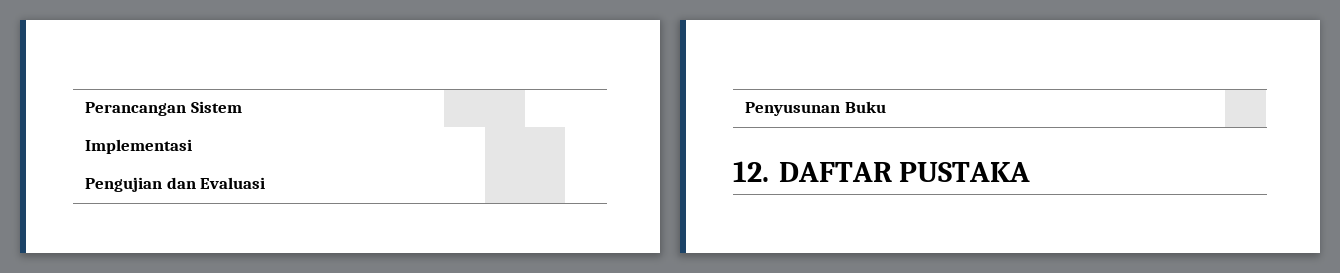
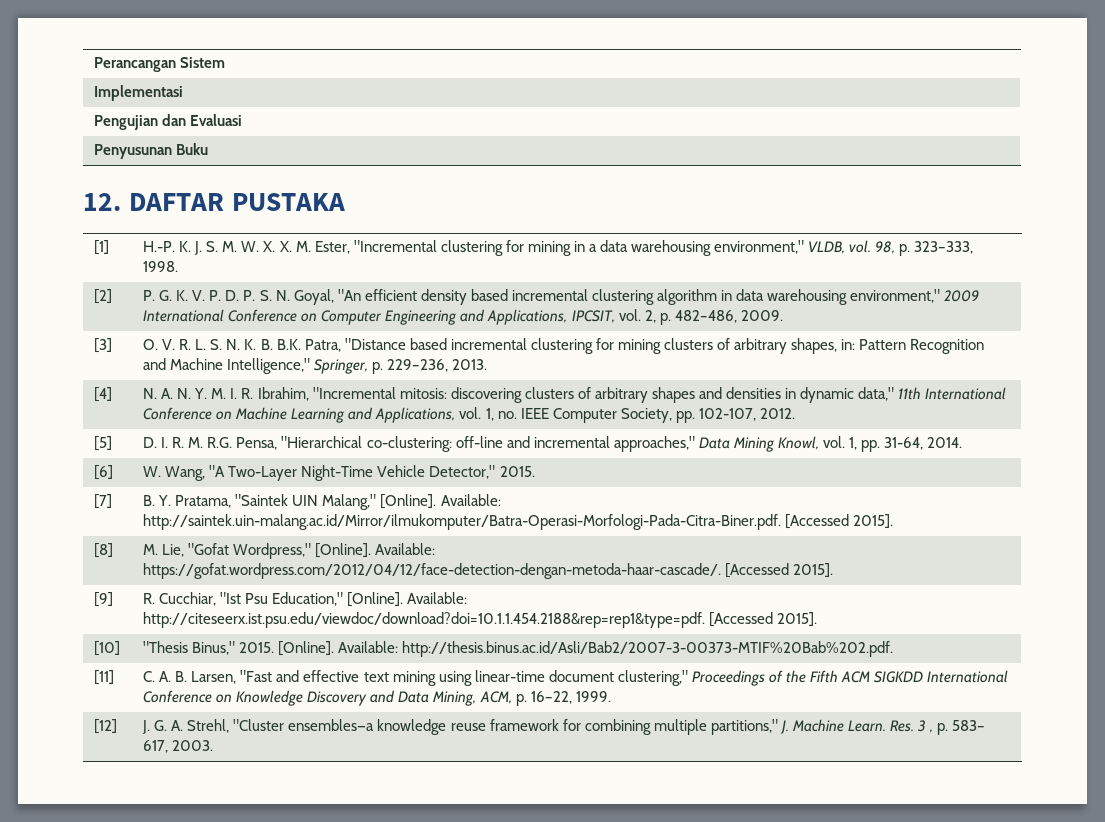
(1031, 172) none -> [94,240,110,255] [143,240,974,256] [143,261,179,272] [94,289,113,304] [143,289,980,305] [143,309,783,325] [94,338,113,353] [143,338,985,354] [143,358,488,374] [94,387,113,402] [143,387,1007,403] [143,407,795,423] [94,436,113,451] [143,436,963,452] [94,465,114,480] [143,465,535,481] [94,494,113,509] [143,494,501,510] [143,514,894,530] [94,543,114,558] [143,543,436,559] [143,563,834,579] [94,592,114,607] [143,592,468,607] [143,612,818,628] [94,641,121,656] [143,641,894,657] [94,670,115,685] [143,670,1009,686] [143,690,611,706] [94,719,118,734] [142,719,986,735] [143,740,214,753] // [1] | H.-P. K. J. S. M. W. X. X. M. Ester, "Incremental clustering for mining in a data warehousing environment," VLDB, vol. 98, p. 323–333, 1998. // [2] | P. G. K. V. P. D. P. S. N. Goyal, "An efficient density based incremental clustering algorithm in data warehousing environment," 2009 International Conference on Computer Engineering and Applications, IPCSIT, vol. 2, p. 482–486, 2009. // [3] | O. V. R. L. S. N. K. B. B.K. Patra, "Distance based incremental clustering for mining clusters of arbitrary shapes, in: Pattern Recognition and Machine Intelligence," Springer, p. 229–236, 2013. // [4] | N. A. N. Y. M. I. R. Ibrahim, "Incremental mitosis: discovering clusters of arbitrary shapes and densities in dynamic data," 11th International Conference on Machine Learning and Applications, vol. 1, no. IEEE Computer Society, pp. 102-107, 2012. // [5] | D. I. R. M. R.G. Pensa, "Hierarchical co-clustering: off-line and incremental approaches," Data Mining Knowl, vol. 1, pp. 31-64, 2014. // [6] | W. Wang, "A Two-Layer Night-Time Vehicle Detector," 2015. // [7] | B. Y. Pratama, "Saintek UIN Malang," [Online]. Available: http://saintek.uin-malang.ac.id/Mirror/ilmukomputer/Batra-Operasi-Morfologi-Pada-Citra-Biner.pdf. [Accessed 2015]. // [8] | M. Lie, "Gofat Wordpress," [Online]. Available: https://gofat.wordpress.com/2012/04/12/face-detection-dengan-metoda-haar-cascade/. [Accessed 2015]. // [9] | R. Cucchiar, "Ist Psu Education," [Online]. Available: http://citeseerx.ist.psu.edu/viewdoc/download?doi=10.1.1.454.2188&rep=rep1&type=pdf. [Accessed 2015]. // [10] | "Thesis Binus," 2015. [Online]. Available: http://thesis.binus.ac.id/Asli/Bab2/2007-3-00373-MTIF%20Bab%202.pdf. // [11] | C. A. B. Larsen, "Fast and effective text mining using linear-time document clustering," Proceedings of the Fifth ACM SIGKDD International Conference on Knowledge Discovery and Data Mining, ACM, p. 16–22, 1999. // [12] | J. G. A. Strehl, "Cluster ensembles—a knowledge reuse framework for combining multiple partitions," J. Machine Learn. Res. 3 , p. 583– 617, 2003.

